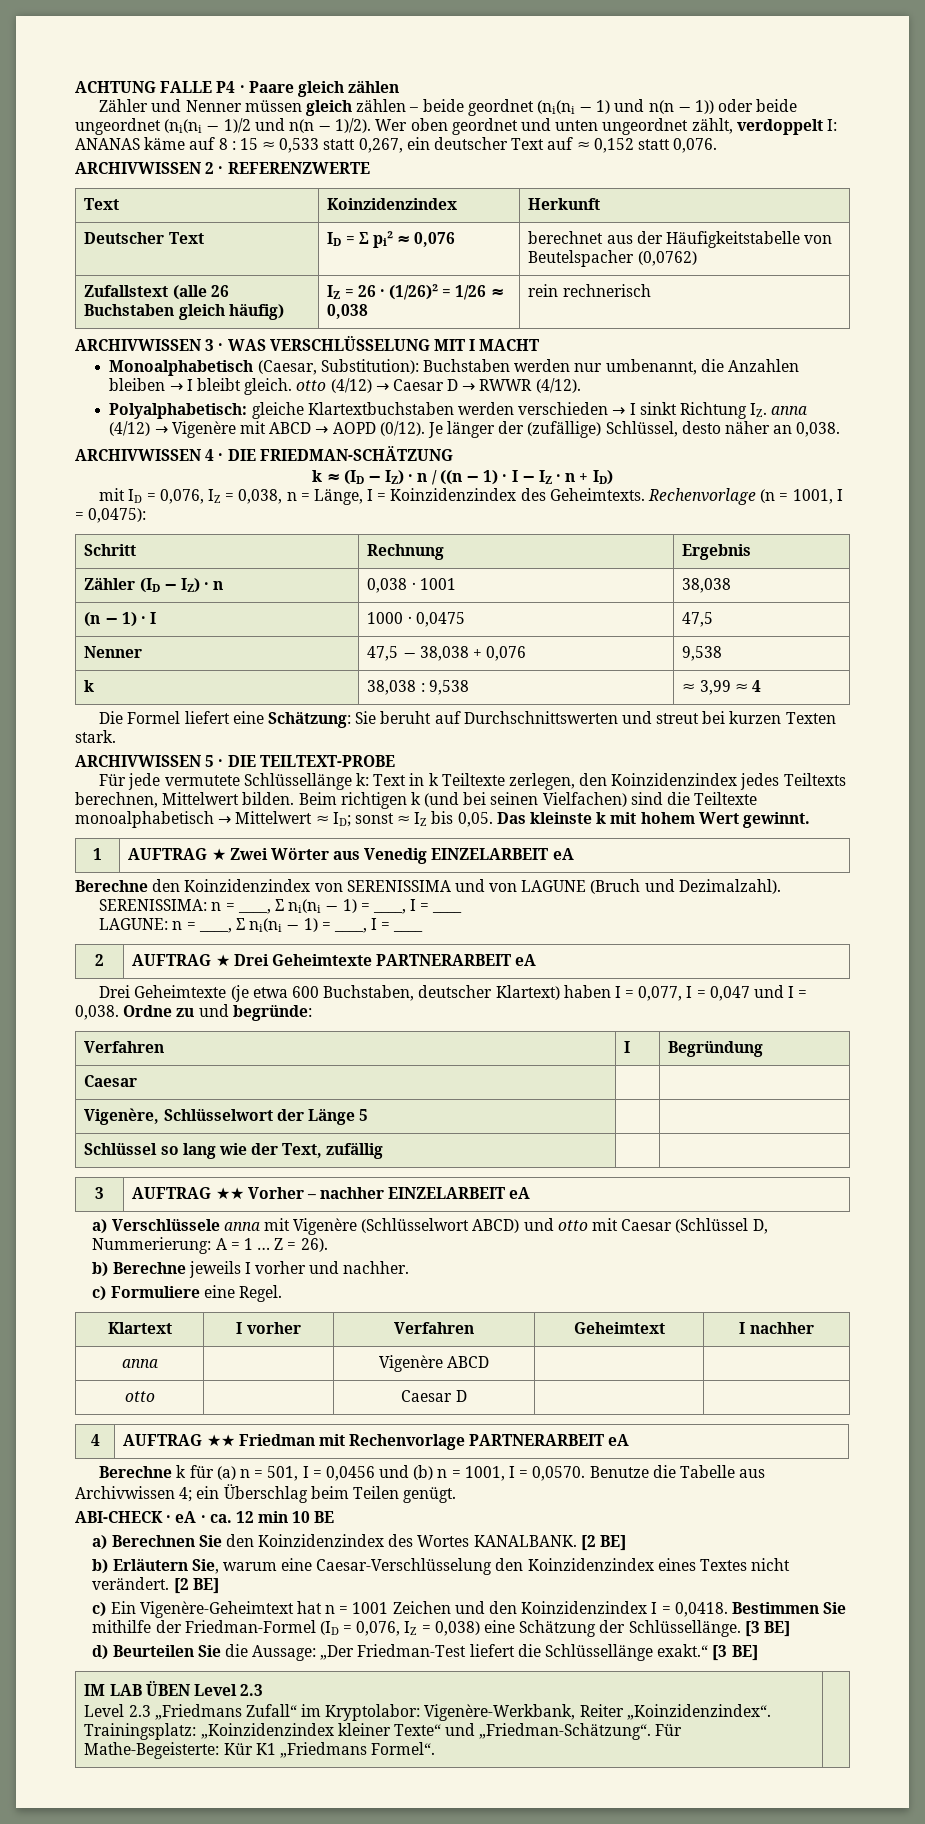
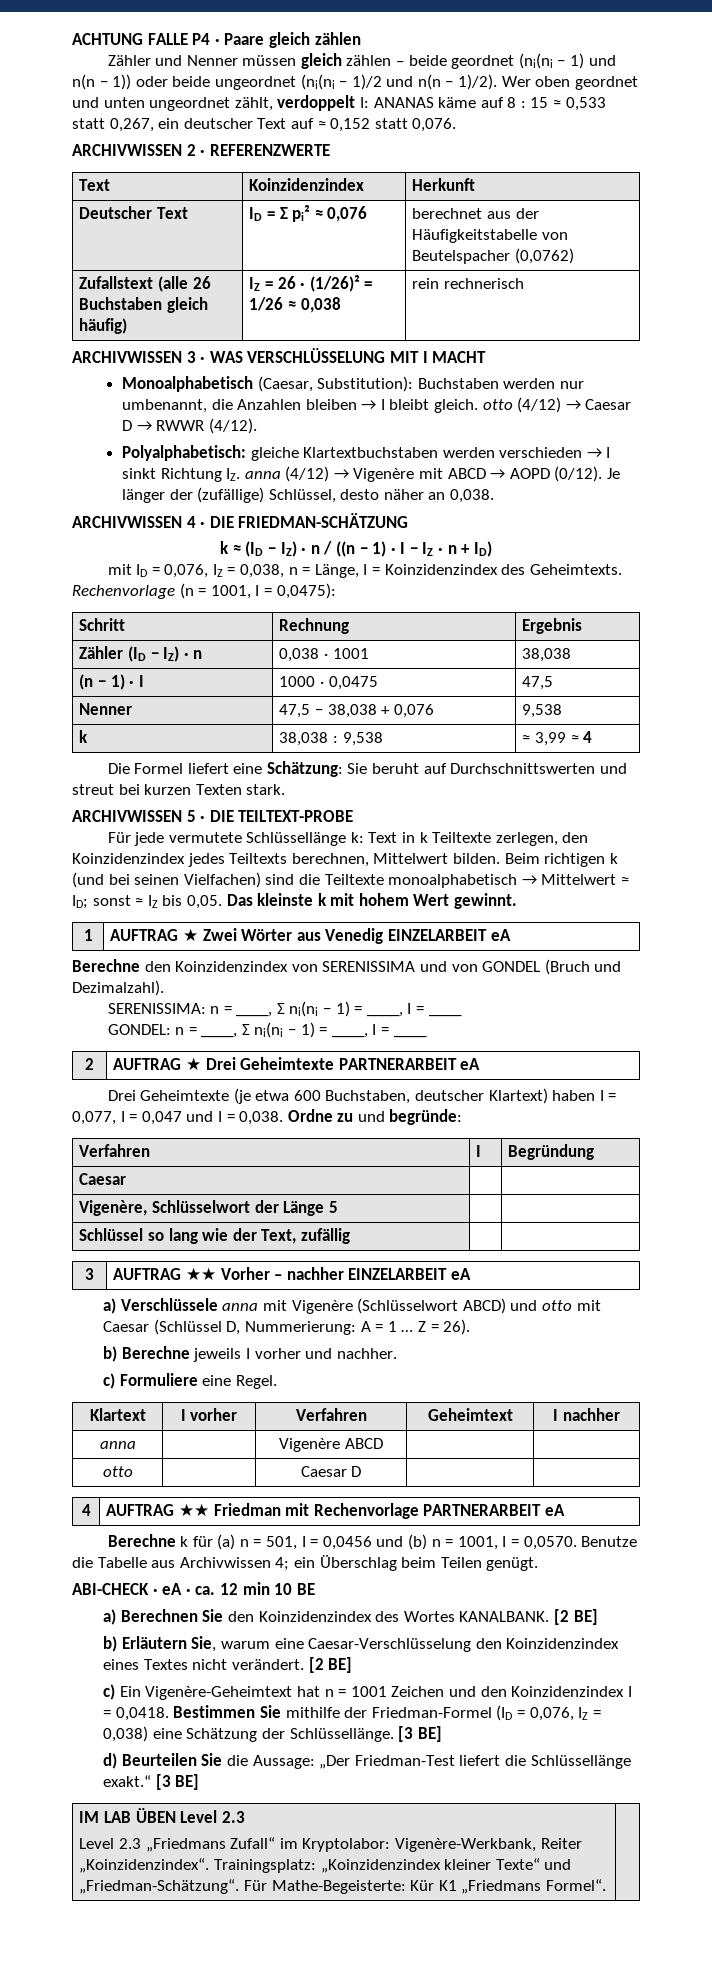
[521,880,587,892] LAGUNE -> [482,961,541,972] GONDEL
[99,918,169,930] LAGUNE: -> [107,1024,171,1035] GONDEL:

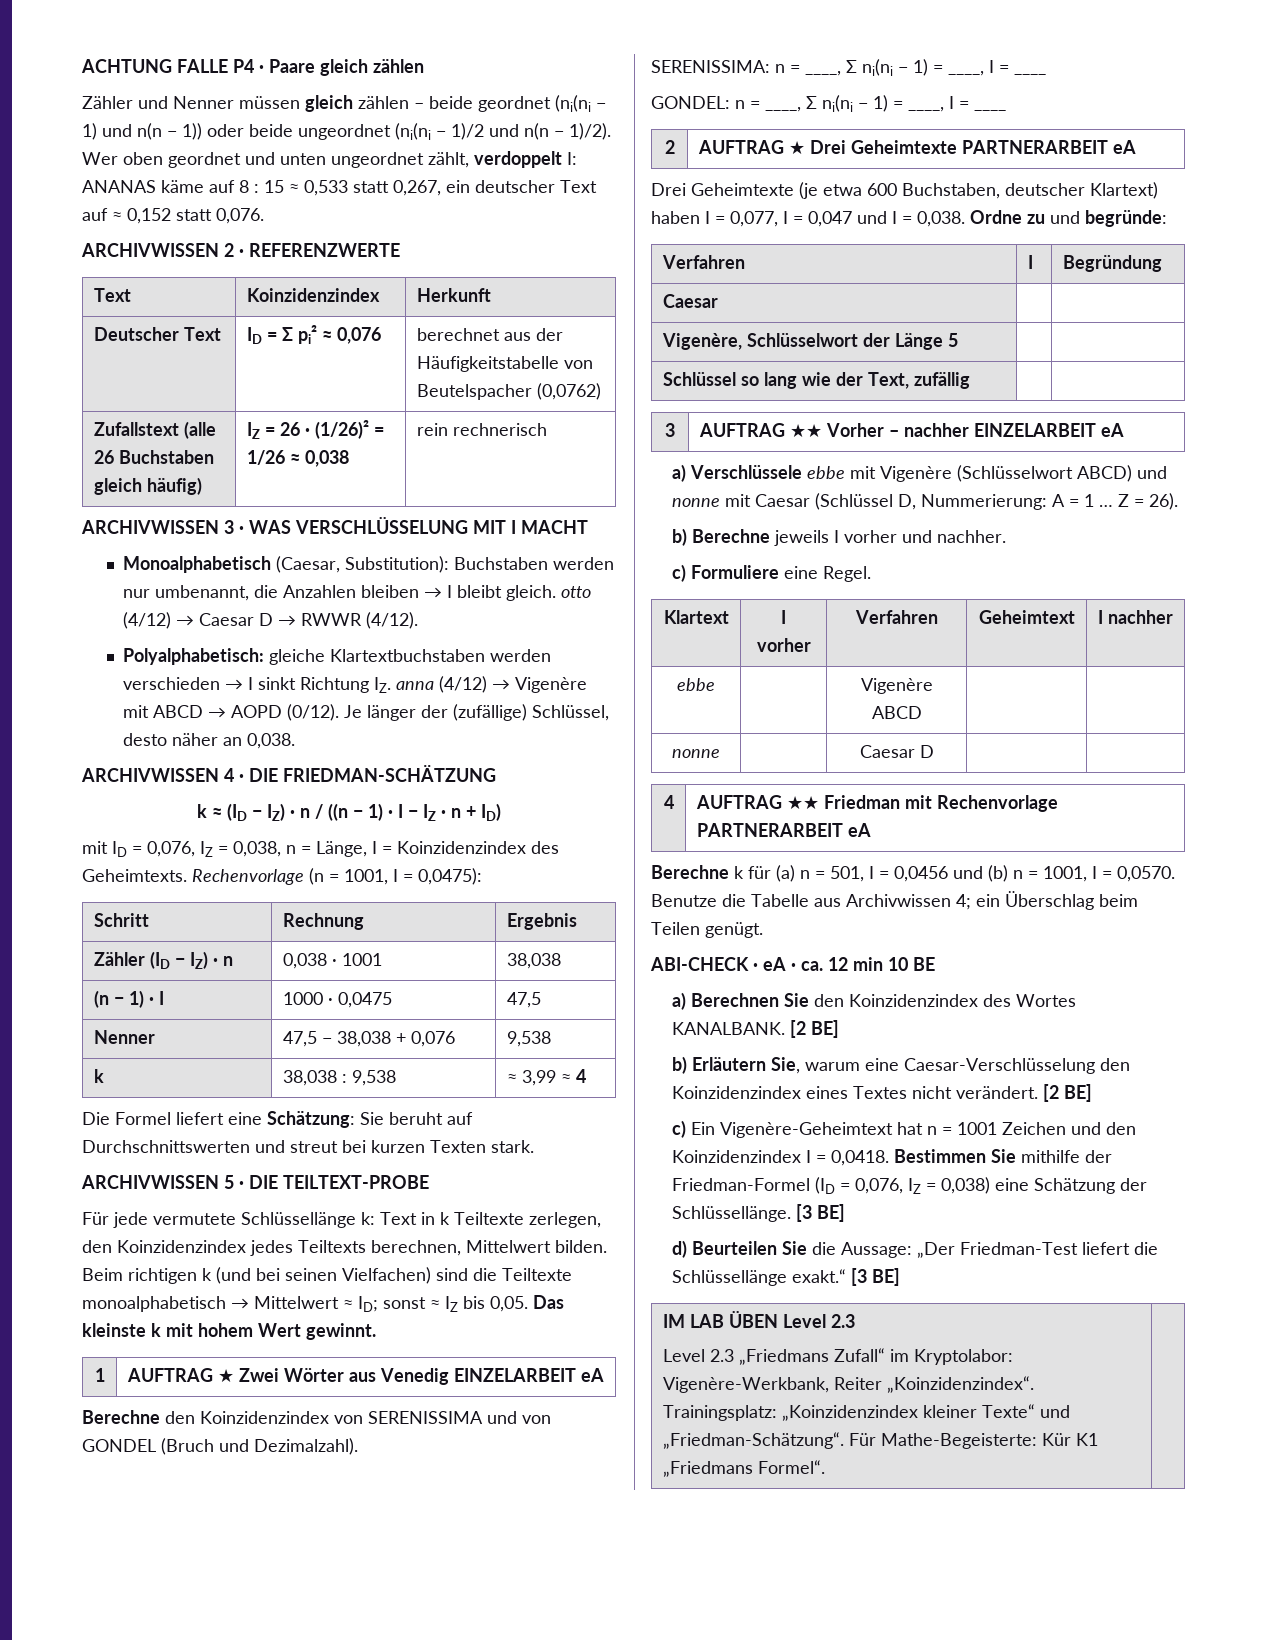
[222,1303,259,1311] anna -> [807,466,846,479] ebbe
[541,1300,572,1311] otto -> [672,498,721,507] nonne
[99,1441,136,1449] anna -> [677,678,715,691] ebbe
[102,1466,133,1477] otto -> [672,749,720,758] nonne

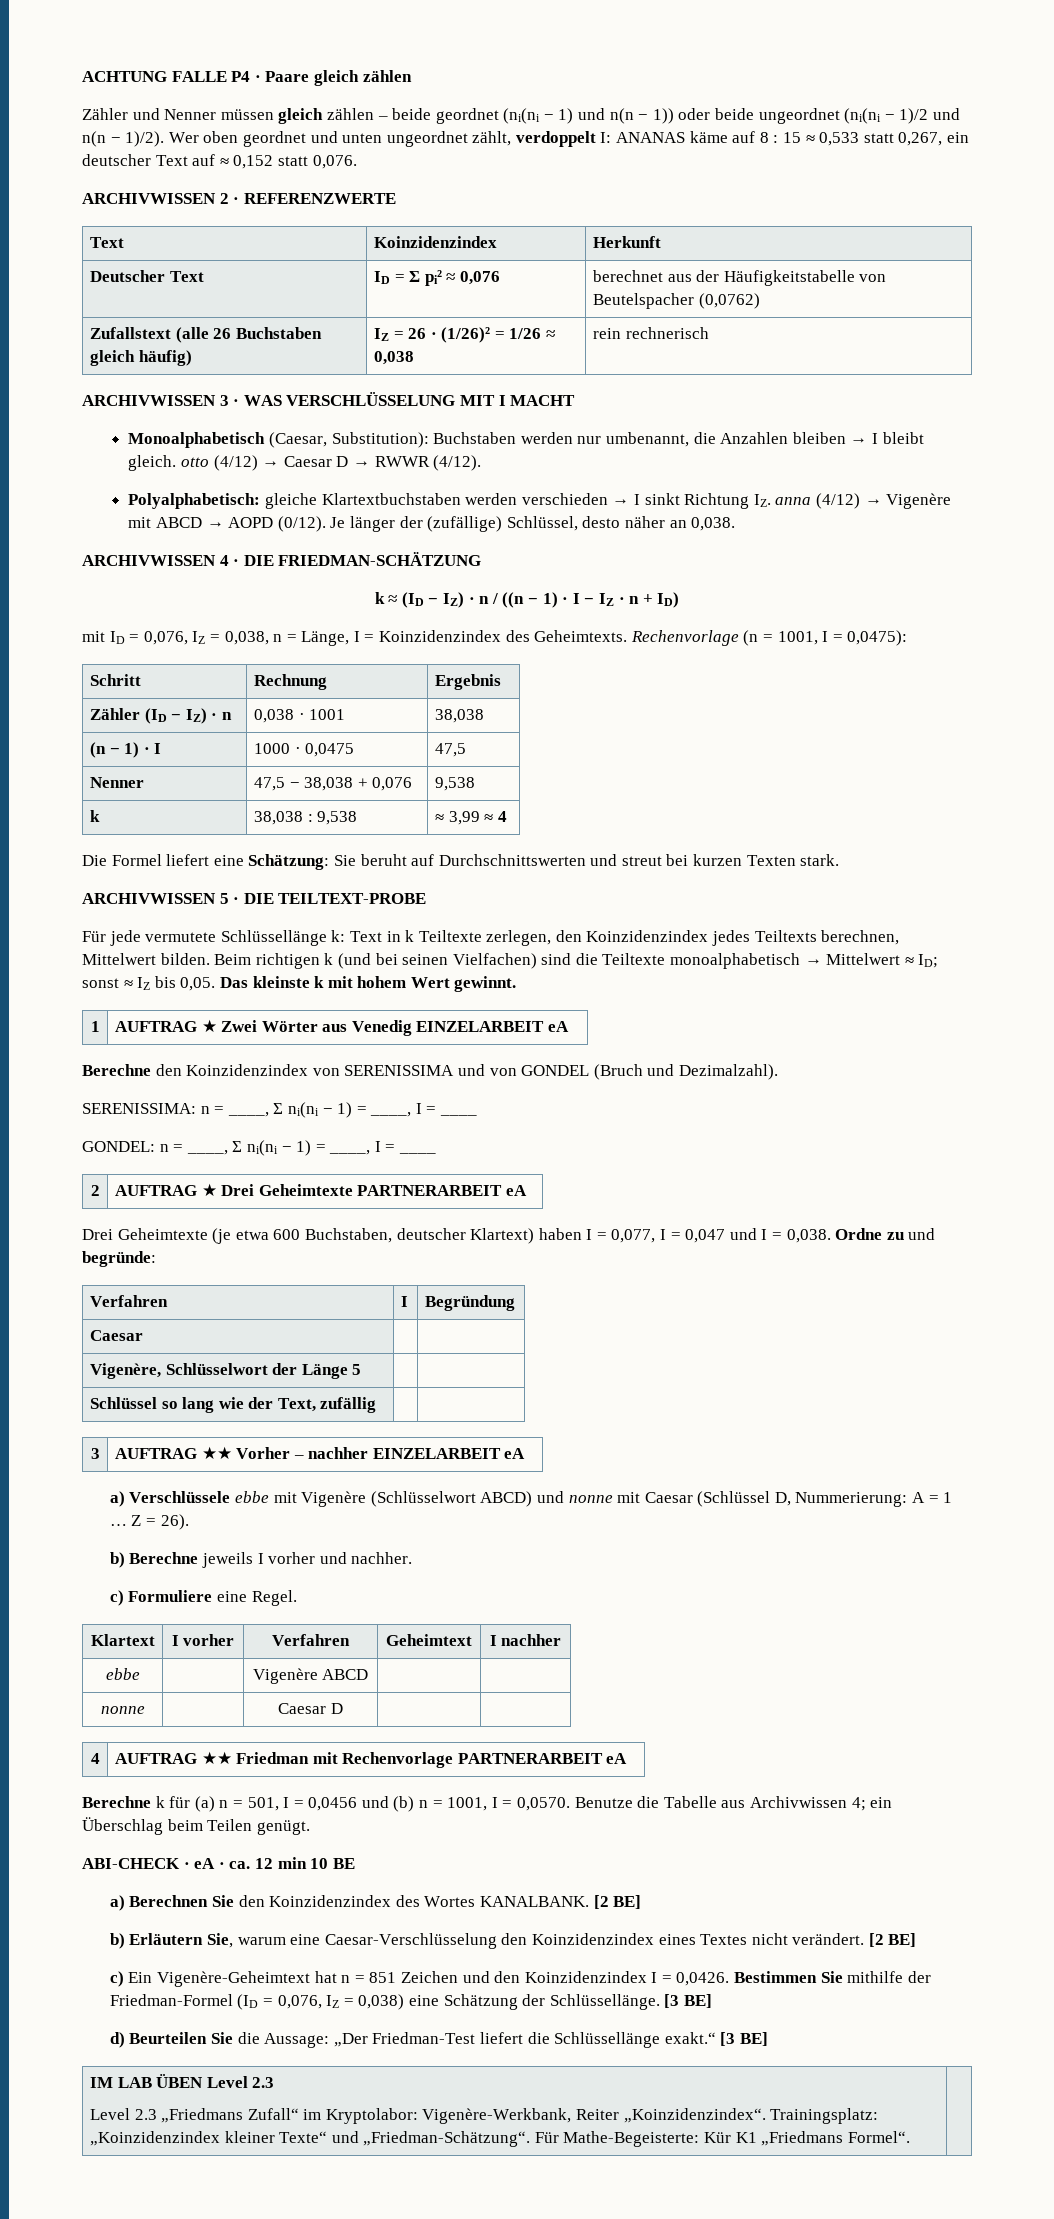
[957,1122,998,1135] 1001 -> [369,1972,397,1983] 851
[831,1150,890,1166] 0,0418. -> [676,1972,730,1986] 0,0426.

